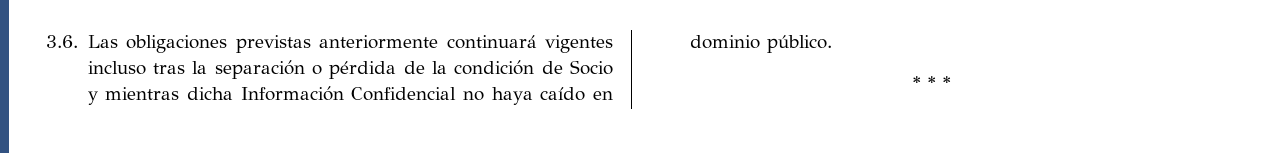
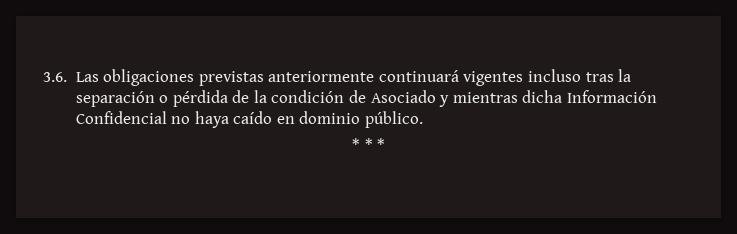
[570,60,614,75] Socio -> [370,90,436,103] Asociado

